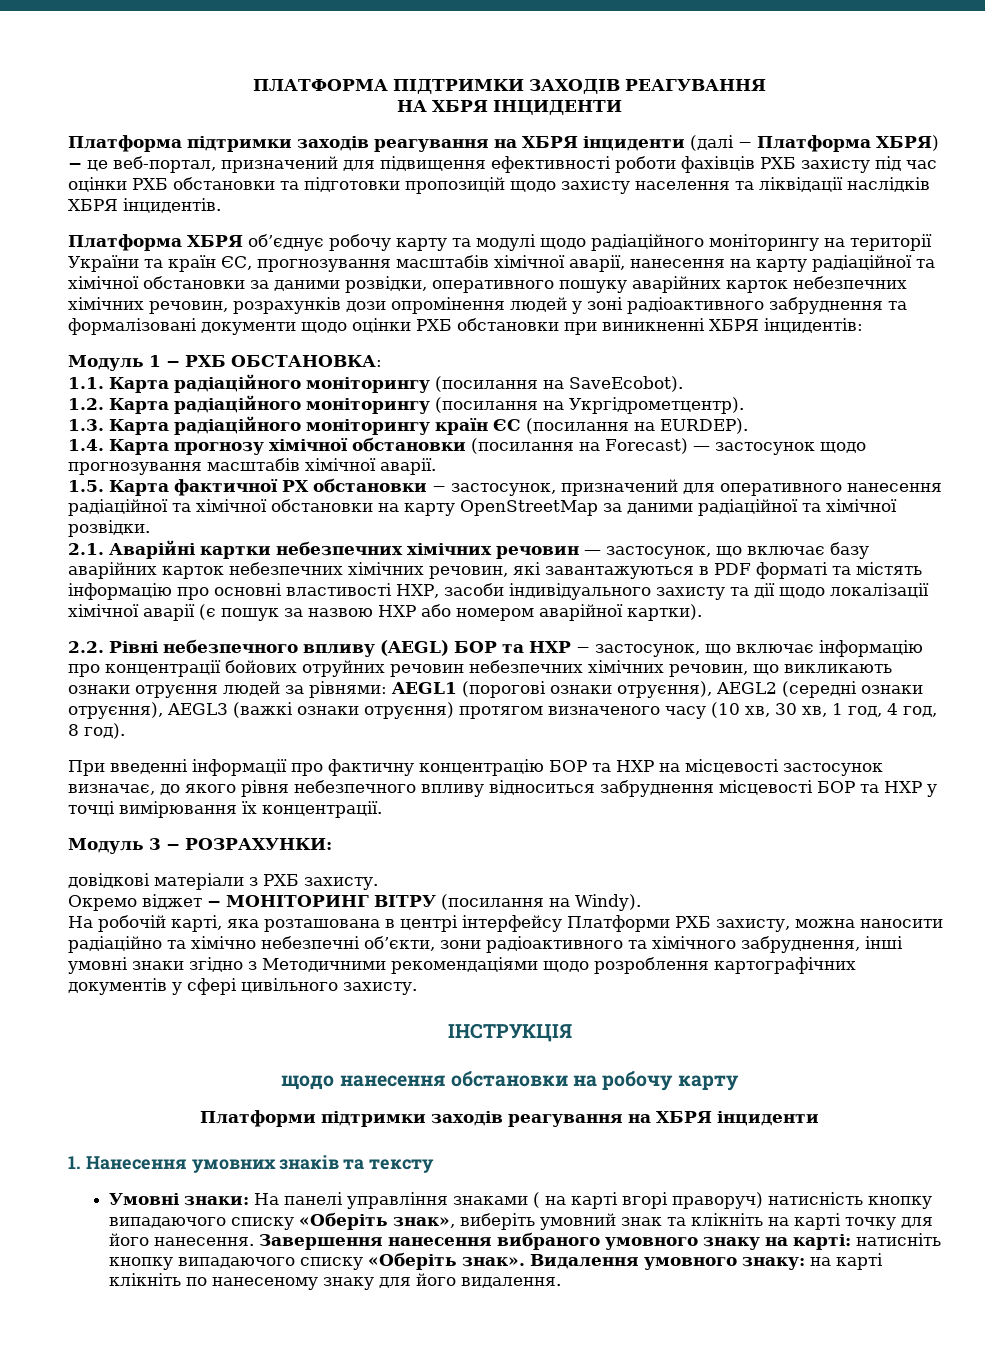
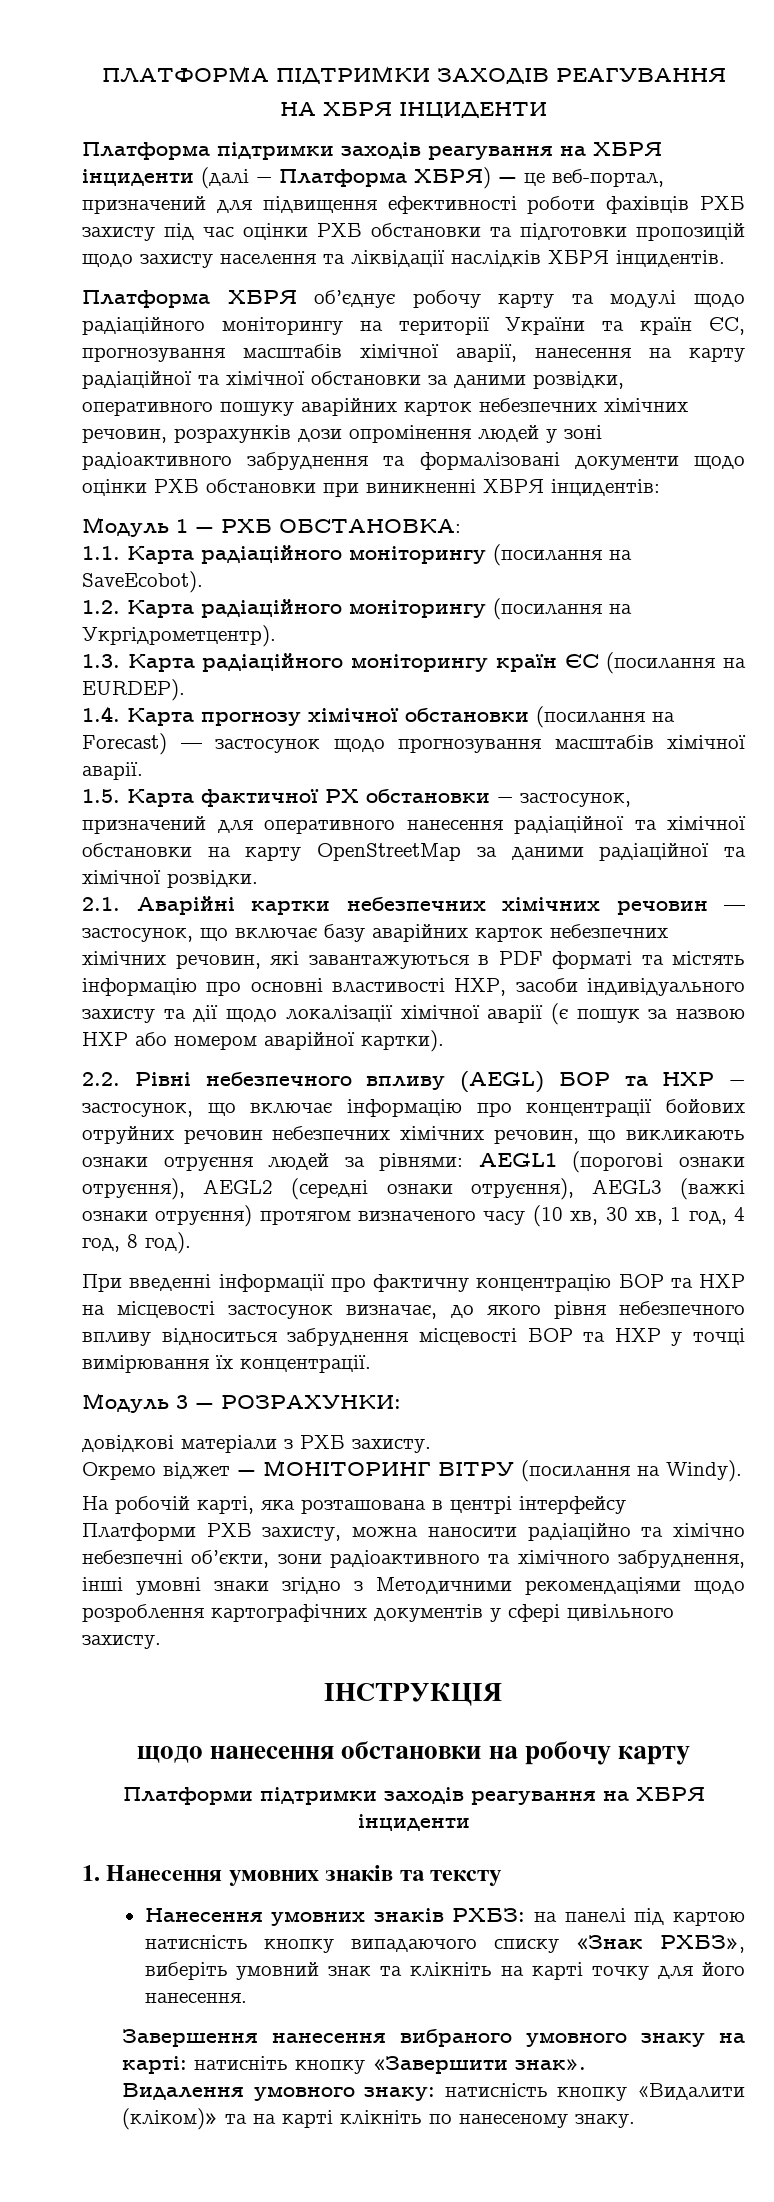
[108,1192,763,1209] Умовні знаки: На панелі управління знаками ( на карті вгорі праворуч) -> [144,1908,745,1926] Нанесення умовних знаків РХБЗ: на панелі під картою
[298,1212,455,1230] «Оберіть знак», -> [575,1935,745,1953] «Знак РХБЗ»,
(254, 1241) none -> (247, 1998) //
[177,1252,457,1270] випадаючого списку «Оберіть -> [371,2056,508,2074] «Завершити
(525, 1261) none -> (586, 2064) //
(805, 1263) none -> [444,2083,745,2101] [121,2108,247,2130] натисність кнопку «Видалити (кліком)» та
[322,1273,561,1290] знаку для його видалення. -> [574,2114,635,2128] знаку.

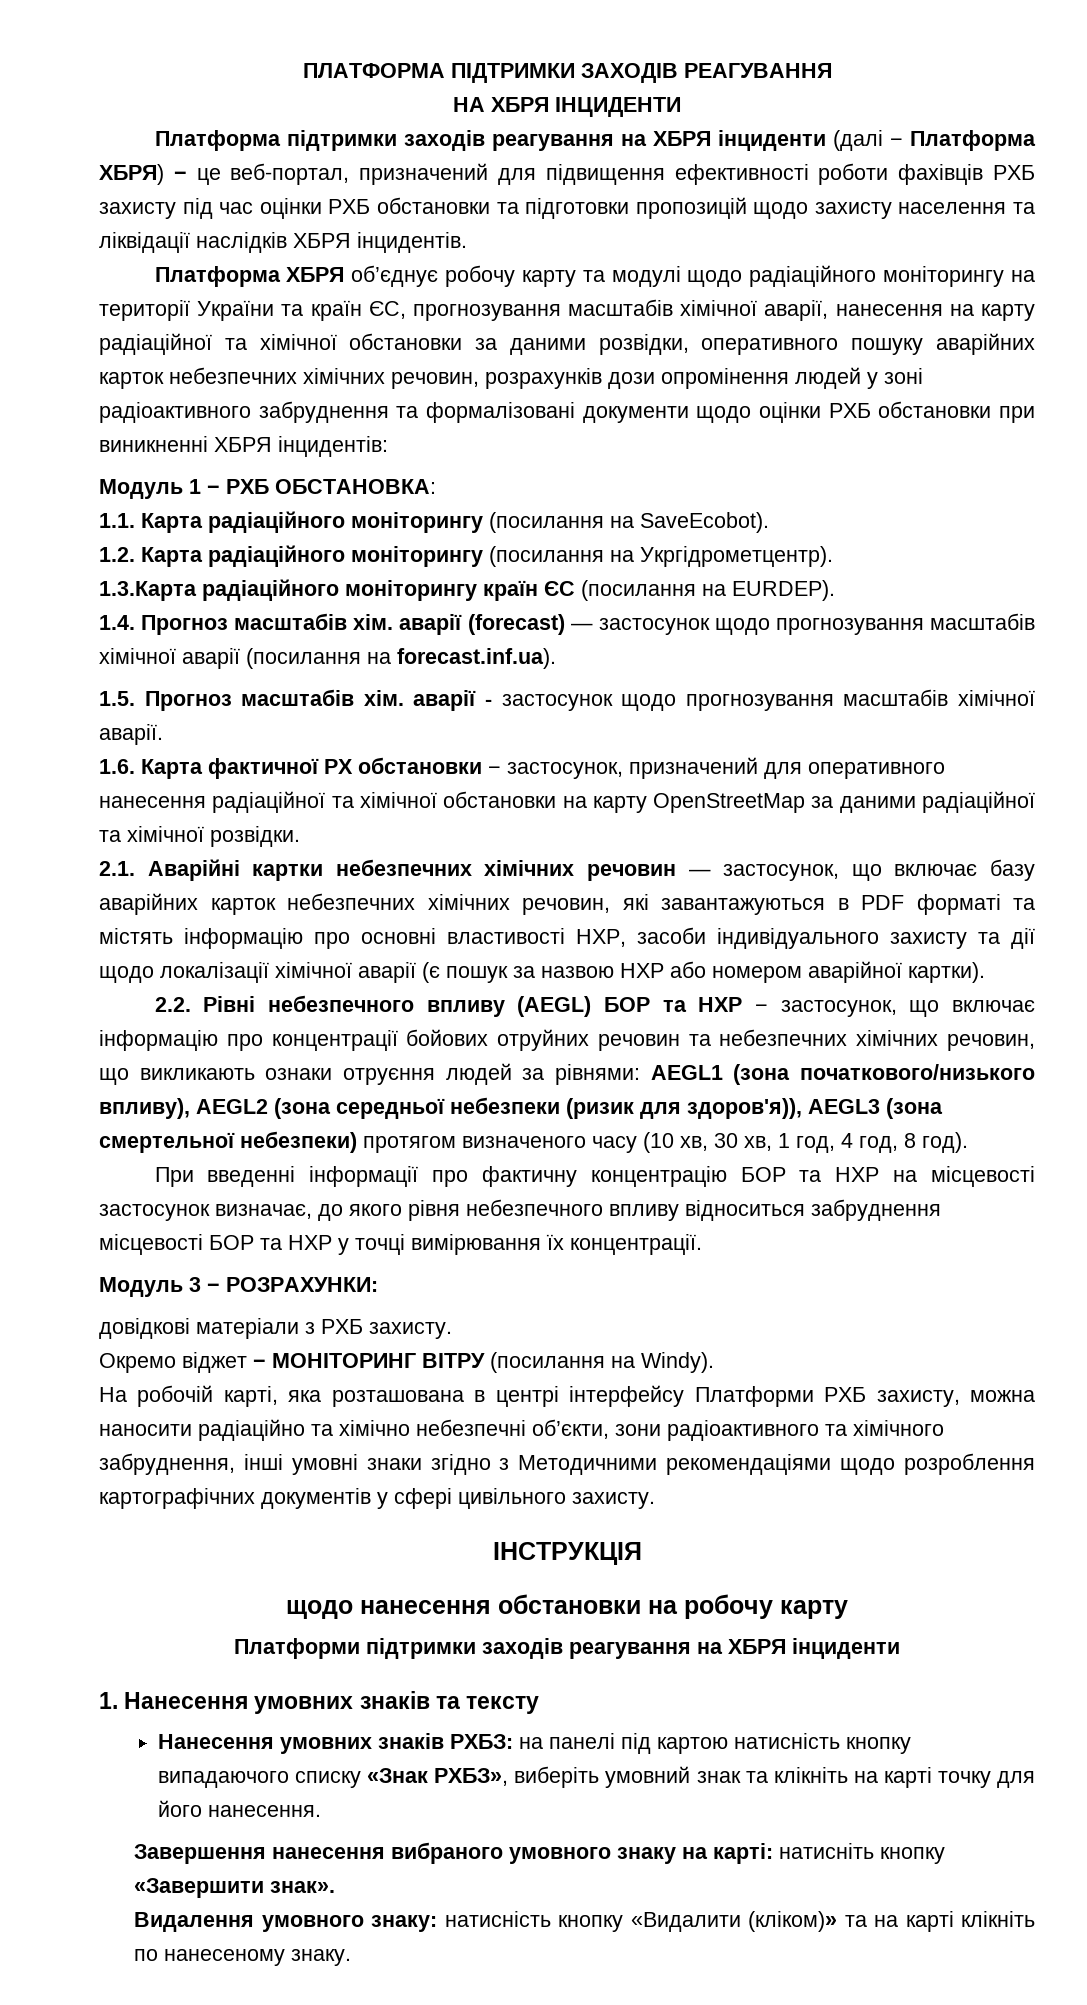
[82,654,195,672] 1.3. Карта -> [99,581,197,601] 1.3.Карта
[127,706,675,728] [82,733,202,755] Карта прогнозу хімічної обстановки (посилання на Forecast) — -> [141,613,1035,635] [99,648,556,669] [99,689,493,711] Прогноз масштабів хім. аварії (forecast) — застосунок щодо прогнозування масштабів хімічної аварії (посилання на forecast.inf.ua). // 1.5. Прогноз масштабів хім. аварії -
[82,789,120,803] 1.5. -> [99,759,135,774] 1.6.
(263, 1136) none -> [688,1034,711,1046] та
[572,1151,745,1173] [82,1178,745,1200] [82,1205,253,1227] (порогові ознаки отруєння), AEGL2 (середні ознаки отруєння), AEGL3 (важкі ознаки отруєння) -> [733,1064,1035,1085] [99,1097,943,1119] [99,1131,357,1153] (зона початкового/низького впливу), AEGL2 (зона середньої небезпеки (ризик для здоров'я)), AEGL3 (зона смертельної небезпеки)

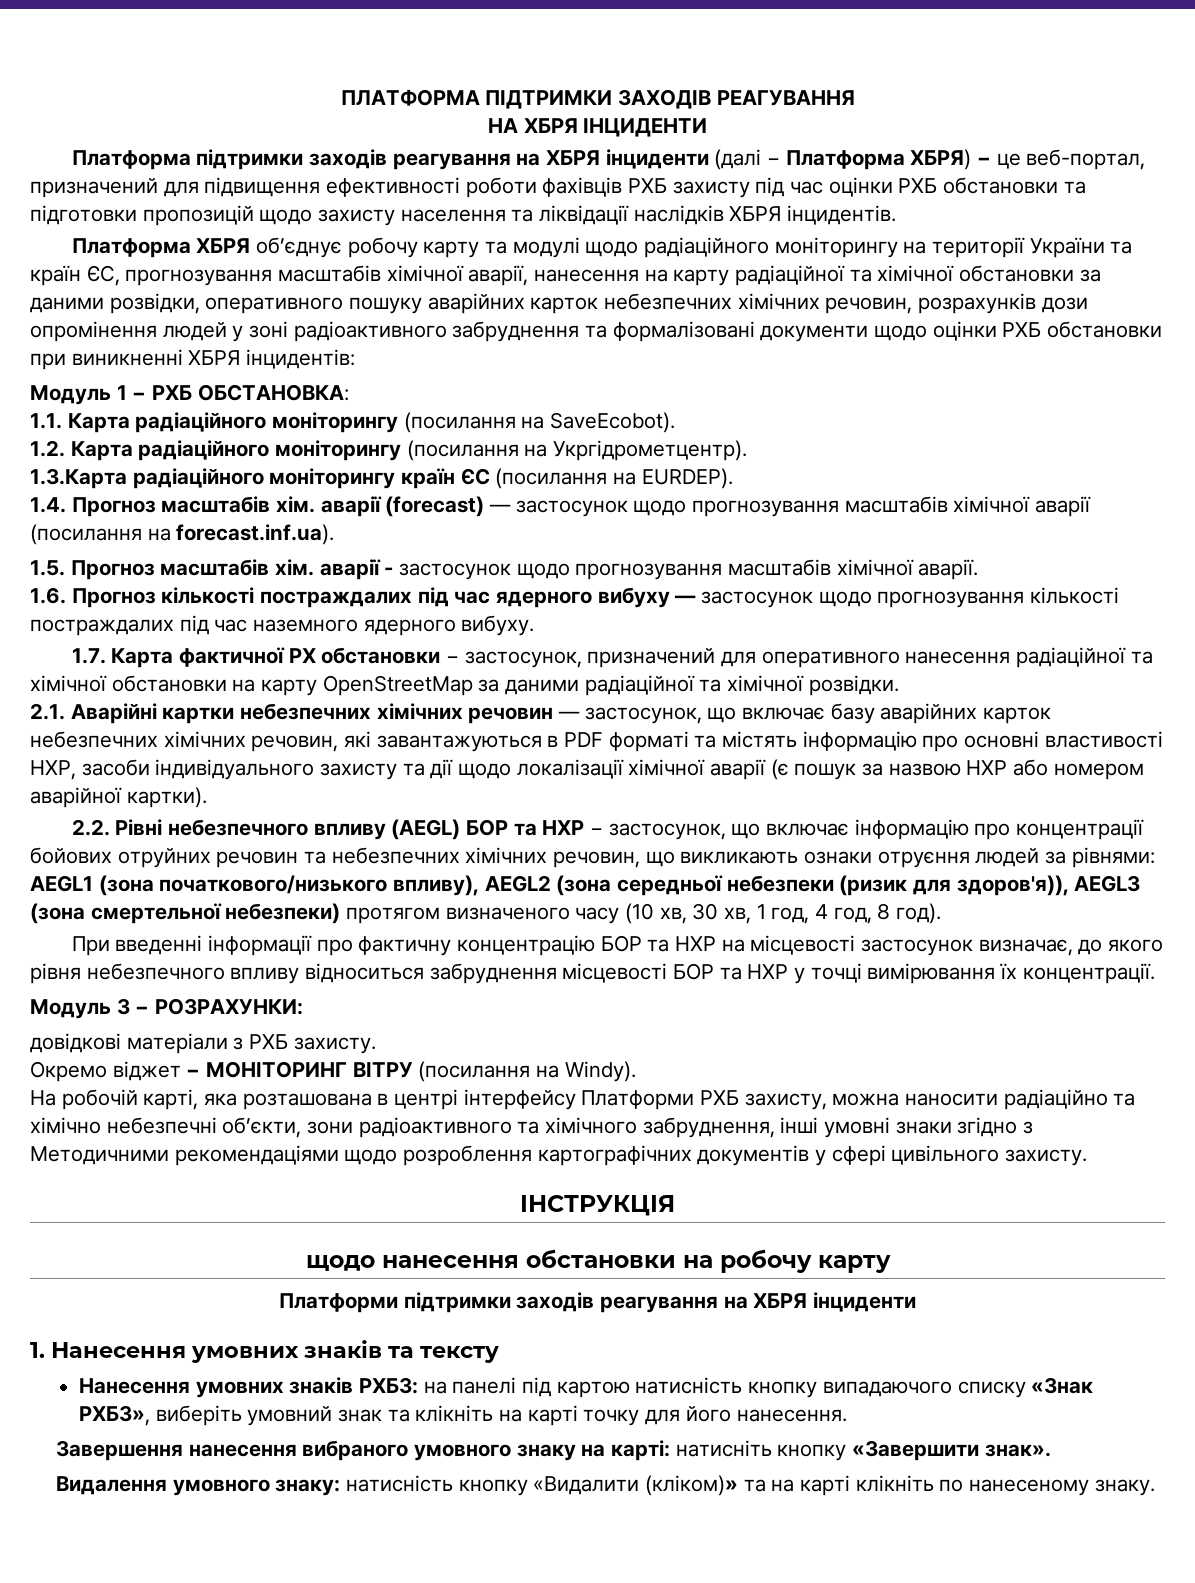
(135, 766) none -> [71,587,1120,608] [30,615,535,636] [71,648,106,664] Прогноз кількості постраждалих під час ядерного вибуху — застосунок щодо прогнозування кількості постраждалих під час наземного ядерного вибуху. // 1.7.

